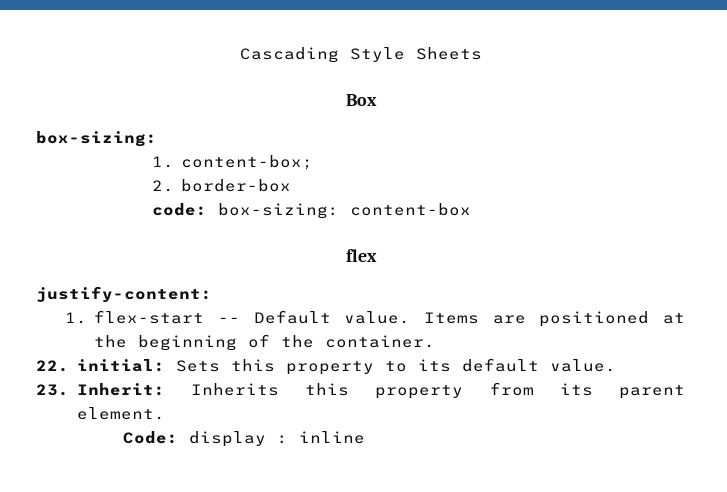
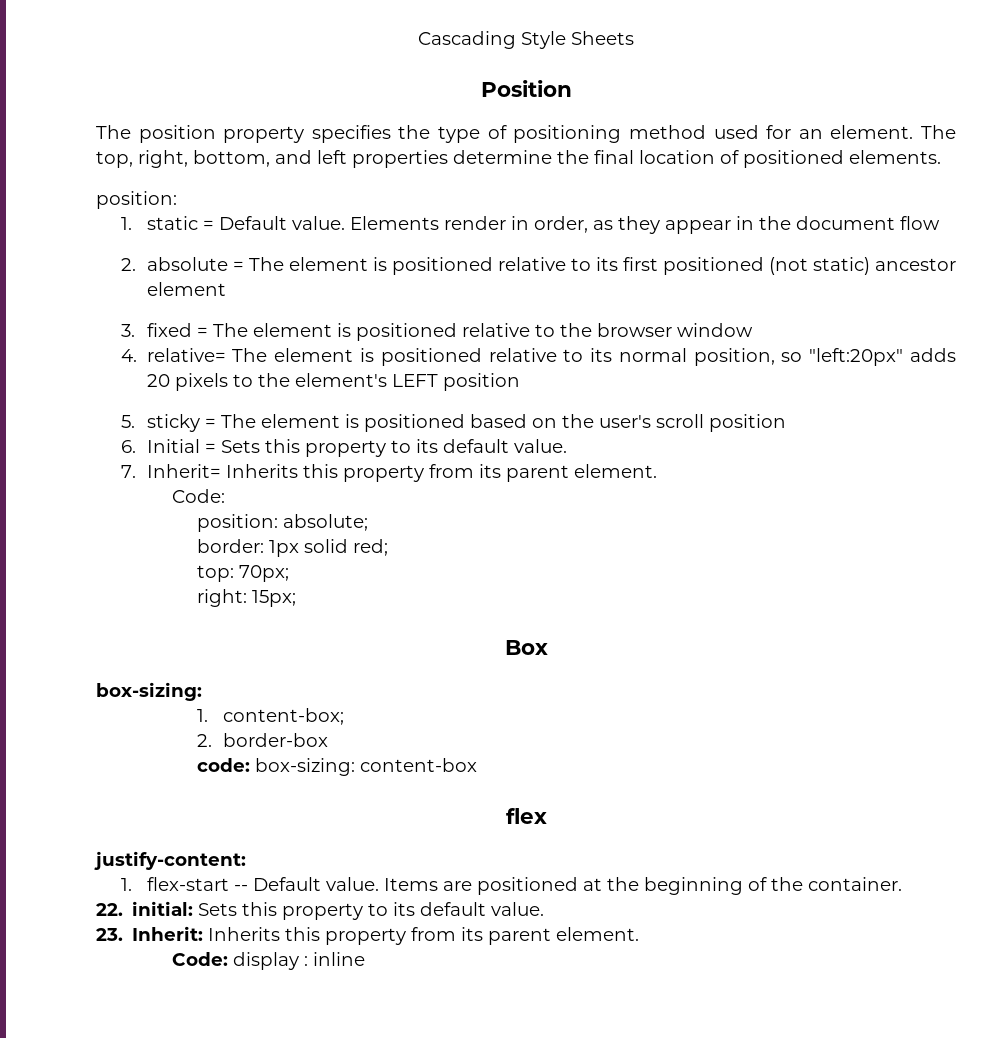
(482, 53) none -> [480,80,572,97] [96,125,957,143] [96,150,941,168] [96,191,177,209] [121,216,940,234] [121,257,957,275] [146,282,226,296] [121,323,753,341] [121,348,956,366] [146,373,520,391] [121,414,786,432] [121,439,567,457] [121,464,657,482] [171,489,225,503] [197,514,369,532] [197,539,389,557] [197,565,290,582] [197,589,297,607] // Position // The position property specifies the type of positioning method used for an element. The top, right, bottom, and left properties determine the final location of positioned elements. // position: // 1. static = Default value. Elements render in order, as they appear in the document flow // 2. absolute = The element is positioned relative to its first positioned (not static) ancestor element // 3. fixed = The element is positioned relative to the browser window // 4. relative= The element is positioned relative to its normal position, so "left:20px" adds 20 pixels to the element's LEFT position // 5. sticky = The element is positioned based on the user's scroll position // 6. Initial = Sets this property to its default value. // 7. Inherit= Inherits this property from its parent element. // Code: // position: absolute; // border: 1px solid red; // top: 70px; // right: 15px;

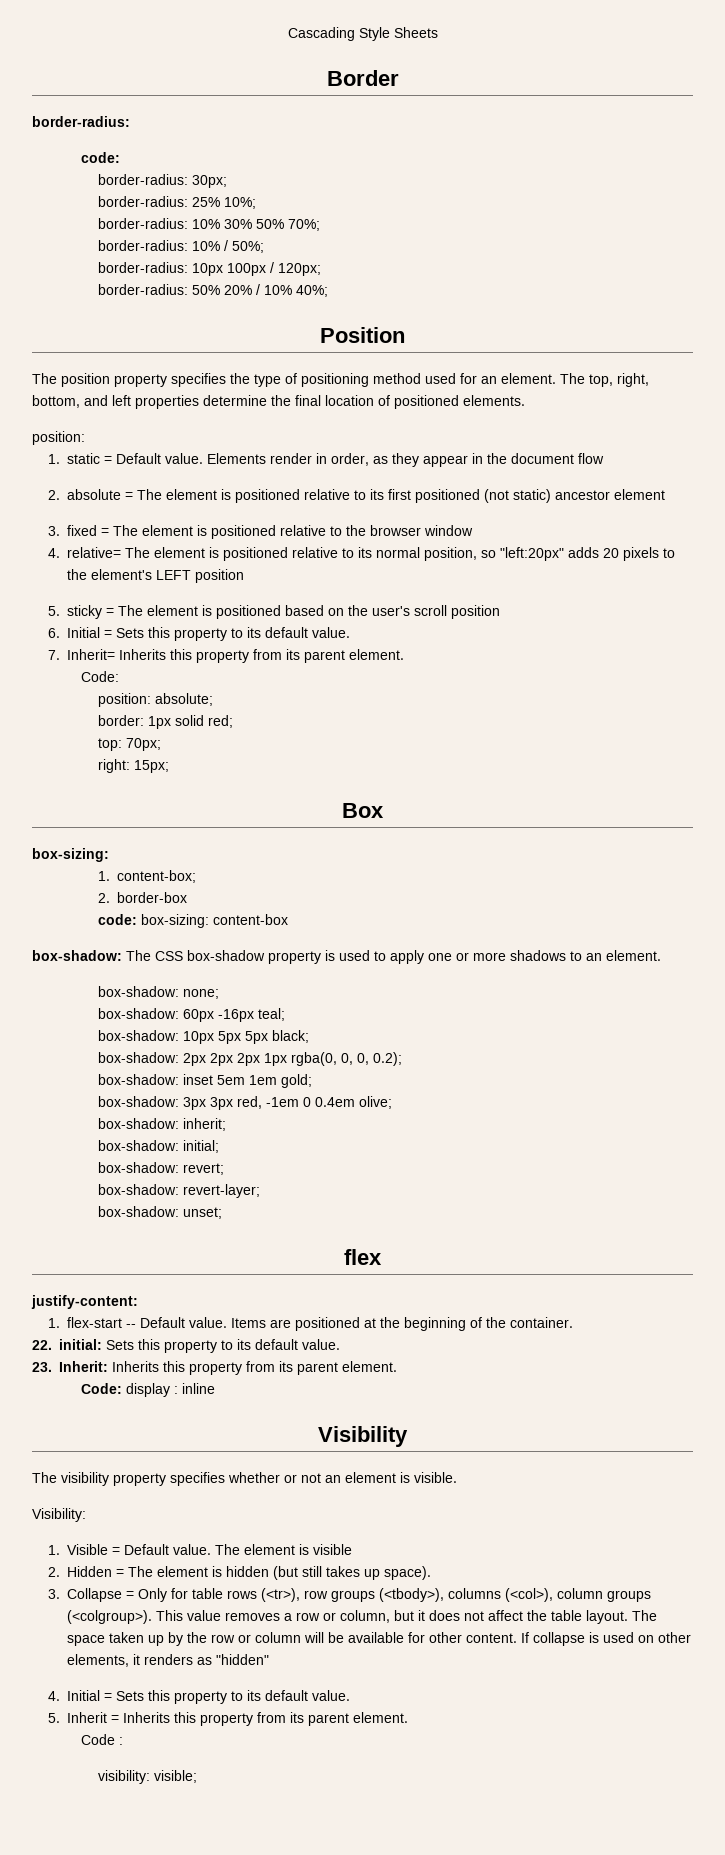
(634, 38) none -> [326,70,399,86] [32,116,130,127] [81,152,121,163] [97,174,227,188] [97,196,256,209] [97,218,320,231] [97,240,264,253] [97,262,321,276] [97,284,328,297] // Border // border-radius: // code: // border-radius: 30px; // border-radius: 25% 10%; // border-radius: 10% 30% 50% 70%; // border-radius: 10% / 50%; // border-radius: 10px 100px / 120px; // border-radius: 50% 20% / 10% 40%;
(478, 765) none -> [32,950,661,964] [97,986,219,999] [97,1008,285,1022] [97,1030,309,1044] [97,1052,402,1066] [97,1074,312,1088] [97,1096,392,1110] [97,1118,226,1131] [97,1140,219,1153] [97,1162,224,1175] [97,1184,260,1198] [97,1206,222,1219] // box-shadow: The CSS box-shadow property is used to apply one or more shadows to an element. // box-shadow: none; // box-shadow: 60px -16px teal; // box-shadow: 10px 5px 5px black; // box-shadow: 2px 2px 2px 1px rgba(0, 0, 0, 0.2); // box-shadow: inset 5em 1em gold; // box-shadow: 3px 3px red, -1em 0 0.4em olive; // box-shadow: inherit; // box-shadow: initial; // box-shadow: revert; // box-shadow: revert-layer; // box-shadow: unset;
(365, 959) none -> [318,1426,408,1447] [32,1472,457,1486] [32,1508,86,1522] [48,1544,353,1555] [48,1566,432,1580] [48,1588,652,1602] [67,1610,658,1624] [67,1632,692,1646] [67,1654,270,1667] [48,1690,351,1704] [48,1712,409,1726] [81,1734,124,1745] [97,1770,197,1784] // Visibility // The visibility property specifies whether or not an element is visible. // Visibility: // 1. Visible = Default value. The element is visible // 2. Hidden = The element is hidden (but still takes up space). // 3. Collapse = Only for table rows (<tr>), row groups (<tbody>), columns (<col>), column groups (<colgroup>). This value removes a row or column, but it does not affect the table layout. The space taken up by the row or column will be available for other content. If collapse is used on other elements, it renders as "hidden" // 4. Initial = Sets this property to its default value. // 5. Inherit = Inherits this property from its parent element. // Code : // visibility: visible;

